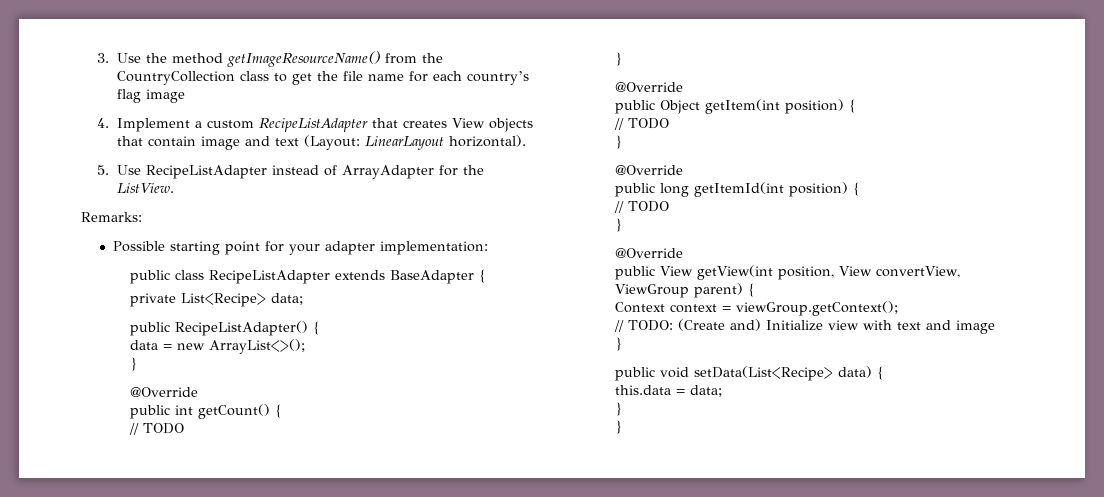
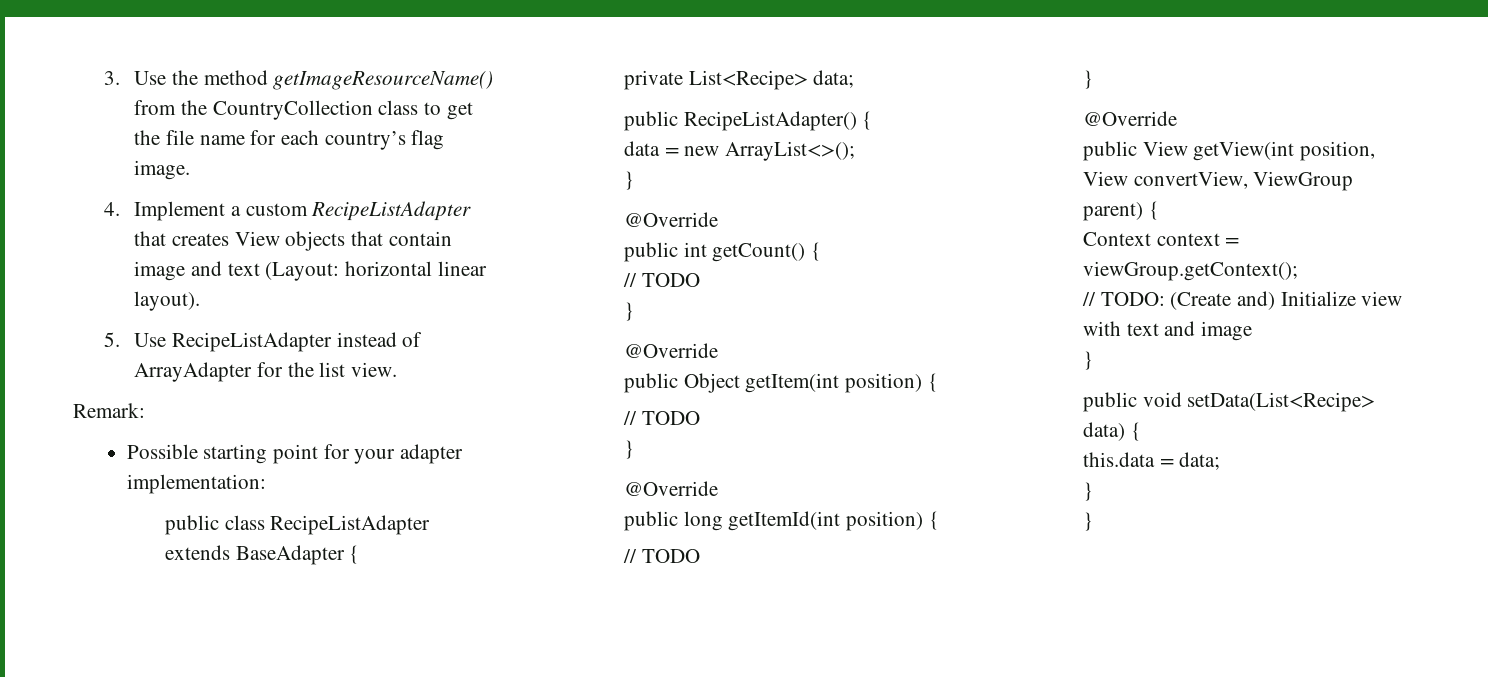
[145,89,185,103] image -> [134,160,191,180] image.
[364,135,526,150] LinearLayout horizontal). -> [344,261,487,276] [134,291,201,311] horizontal linear layout).
[116,183,174,193] [81,212,142,222] ListView. // Remarks: -> [319,362,397,377] [73,403,145,418] list view. // Remark:

